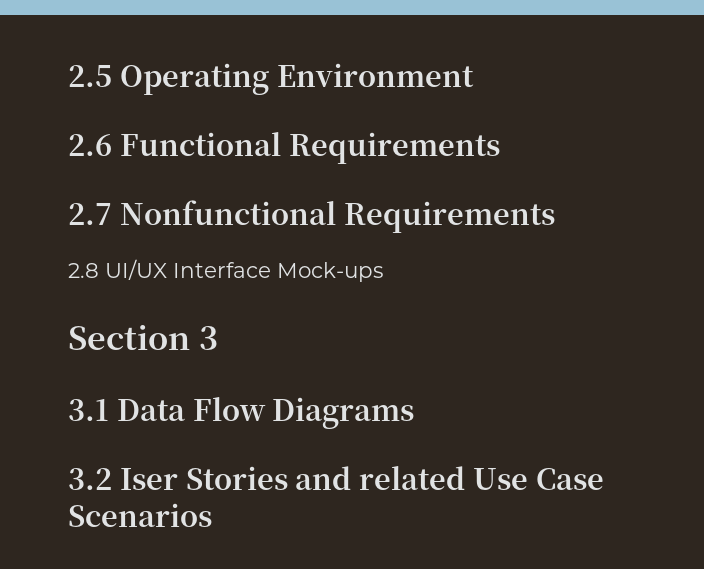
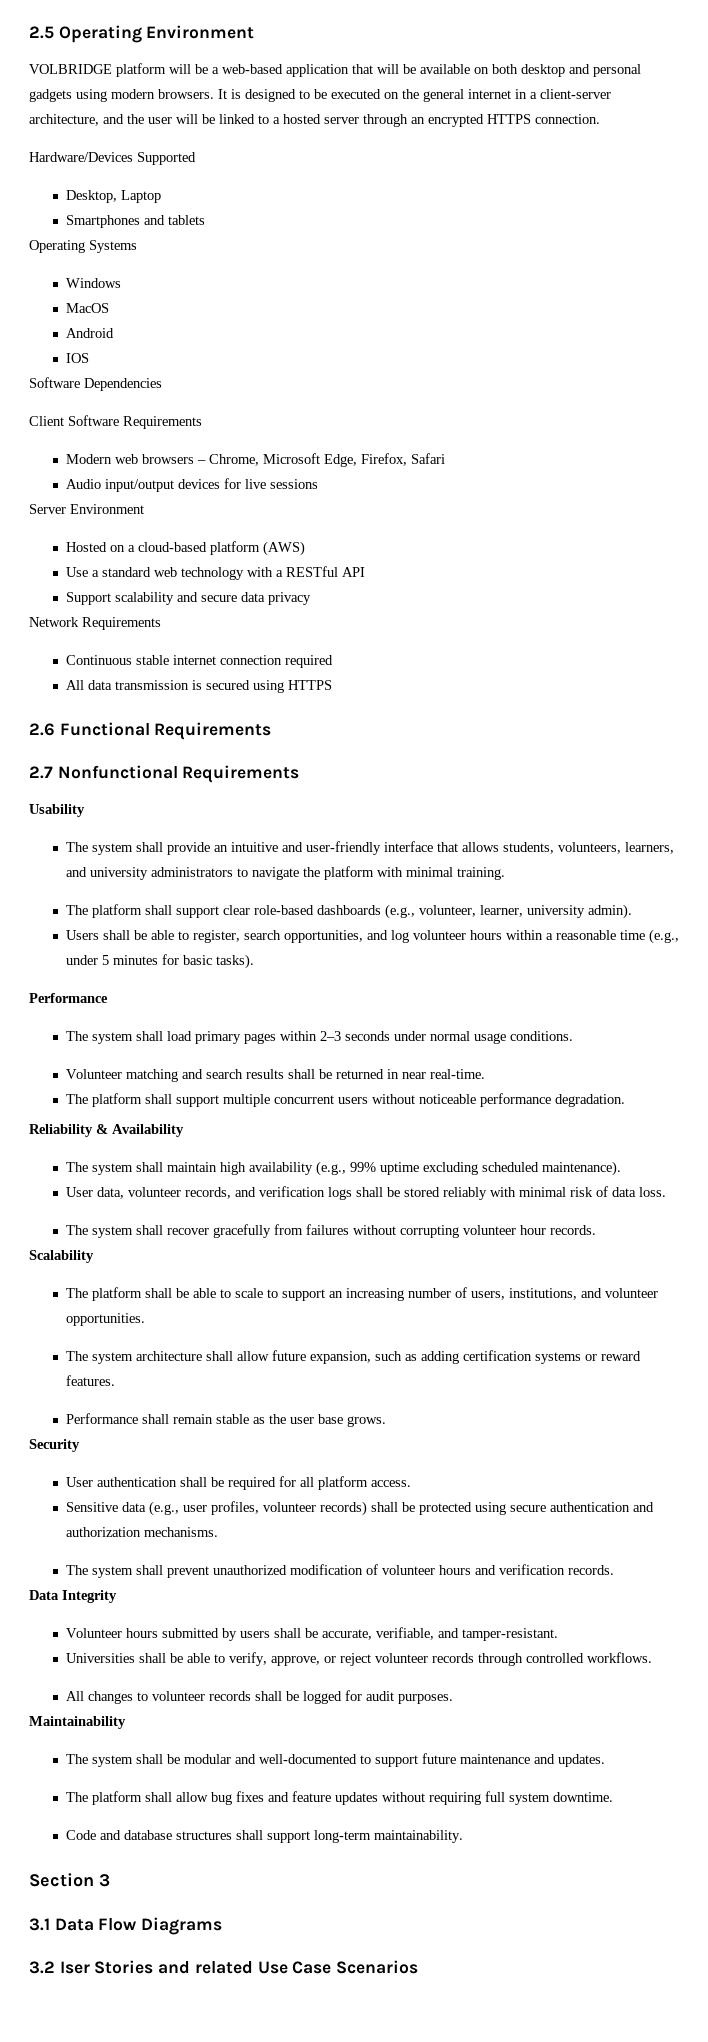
(474, 75) none -> [29,63,641,77] [29,89,611,102] [29,114,600,127] [29,152,196,165] [65,190,161,203] [65,215,205,228] [29,240,137,253] [65,278,121,288] [65,303,109,313] [65,328,114,338] [65,353,89,363] [29,377,162,391] [29,415,202,429] [65,453,445,467] [65,478,318,492] [29,504,144,514] [65,541,305,556] [65,566,365,580] [65,592,311,605] [29,617,161,630] [65,655,333,668] [65,680,332,693] // VOLBRIDGE platform will be a web-based application that will be available on both desktop and personal gadgets using modern browsers. It is designed to be executed on the general internet in a client-server architecture, and the user will be linked to a hosted server through an encrypted HTTPS connection. // Hardware/Devices Supported // Desktop, Laptop // Smartphones and tablets // Operating Systems // Windows // MacOS // Android // IOS // Software Dependencies // Client Software Requirements // Modern web browsers – Chrome, Microsoft Edge, Firefox, Safari // Audio input/output devices for live sessions // Server Environment // Hosted on a cloud-based platform (AWS) // Use a standard web technology with a RESTful API // Support scalability and secure data privacy // Network Requirements // Continuous stable internet connection required // All data transmission is secured using HTTPS
[68,259,384,282] 2.8 UI/UX Interface Mock-ups -> [29,804,85,817] [65,841,674,855] [65,866,505,880] [65,904,632,919] [65,929,679,944] [65,954,254,969] [29,993,108,1003] [65,1031,573,1044] [65,1069,485,1082] [65,1093,625,1107] [29,1124,184,1137] [65,1161,621,1176] [65,1186,666,1200] [65,1224,596,1238] [29,1250,94,1263] [65,1287,658,1301] [65,1313,145,1326] [65,1350,641,1364] [65,1375,115,1386] [65,1413,386,1427] [29,1439,80,1452] [65,1476,411,1490] [65,1501,654,1516] [65,1527,218,1537] [65,1564,614,1578] [29,1590,117,1603] [65,1627,558,1641] [65,1652,652,1666] [65,1690,453,1704] [29,1716,126,1729] [65,1753,605,1767] [65,1791,613,1805] [65,1830,463,1843] Usability // The system shall provide an intuitive and user-friendly interface that allows students, volunteers, learners, and university administrators to navigate the platform with minimal training. // The platform shall support clear role-based dashboards (e.g., volunteer, learner, university admin). // Users shall be able to register, search opportunities, and log volunteer hours within a reasonable time (e.g., under 5 minutes for basic tasks). // Performance // The system shall load primary pages within 2–3 seconds under normal usage conditions. // Volunteer matching and search results shall be returned in near real-time. // The platform shall support multiple concurrent users without noticeable performance degradation. // Reliability & Availability // The system shall maintain high availability (e.g., 99% uptime excluding scheduled maintenance). // User data, volunteer records, and verification logs shall be stored reliably with minimal risk of data loss. // The system shall recover gracefully from failures without corrupting volunteer hour records. // Scalability // The platform shall be able to scale to support an increasing number of users, institutions, and volunteer opportunities. // The system architecture shall allow future expansion, such as adding certification systems or reward features. // Performance shall remain stable as the user base grows. // Security // User authentication shall be required for all platform access. // Sensitive data (e.g., user profiles, volunteer records) shall be protected using secure authentication and authorization mechanisms. // The system shall prevent unauthorized modification of volunteer hours and verification records. // Data Integrity // Volunteer hours submitted by users shall be accurate, verifiable, and tamper-resistant. // Universities shall be able to verify, approve, or reject volunteer records through controlled workflows. // All changes to volunteer records shall be logged for audit purposes. // Maintainability // The system shall be modular and well-documented to support future maintenance and updates. // The platform shall allow bug fixes and feature updates without requiring full system downtime. // Code and database structures shall support long-term maintainability.

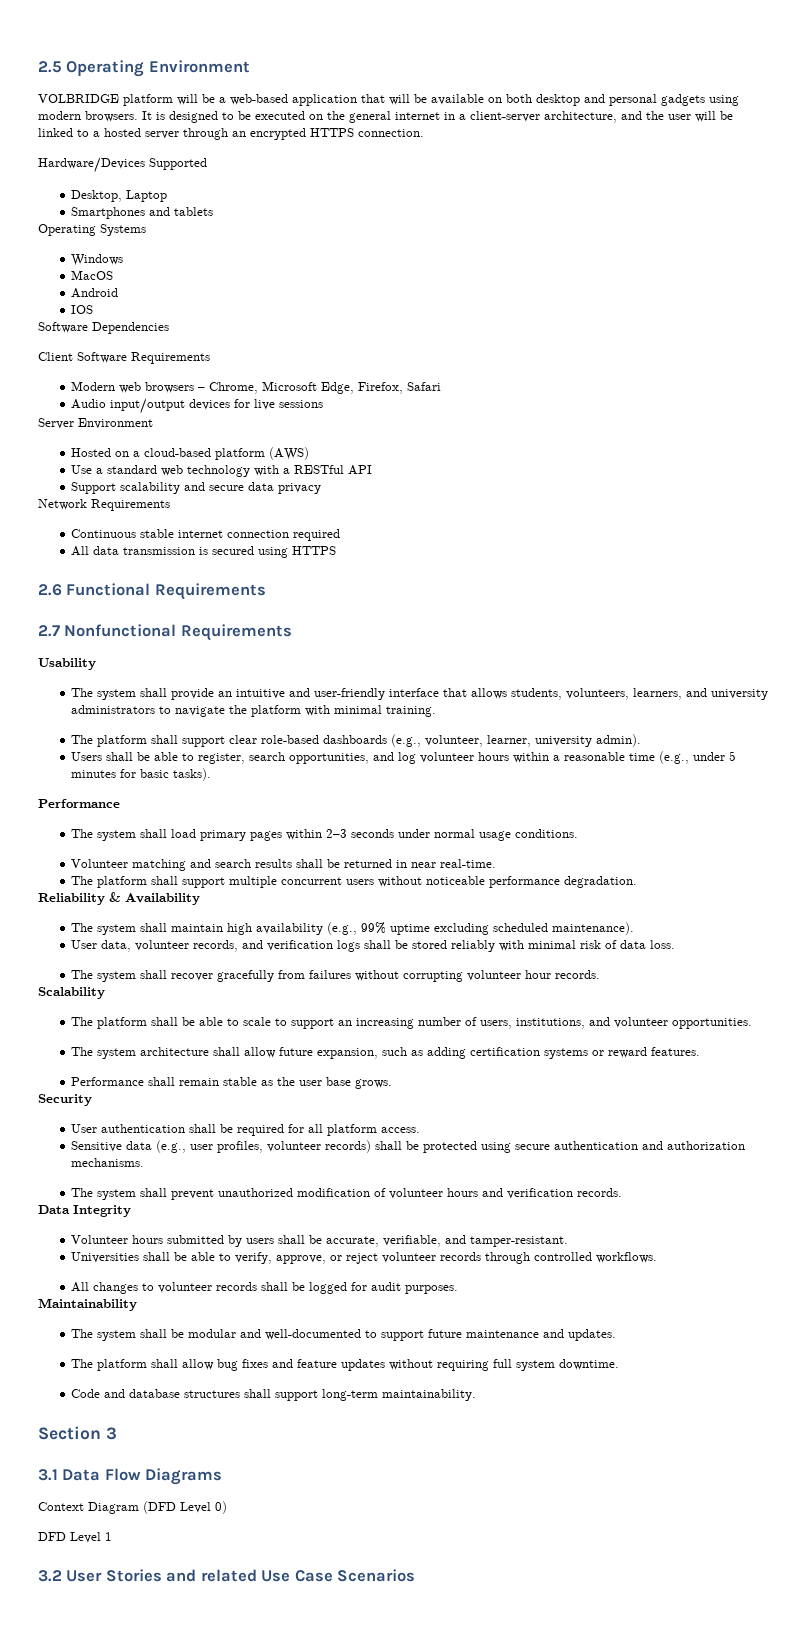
(223, 1926) none -> [38,1501,227,1514] [38,1532,112,1543] // Context Diagram (DFD Level 0) // DFD Level 1
[59,1961,90,1974] Iser -> [66,1570,103,1582] User

